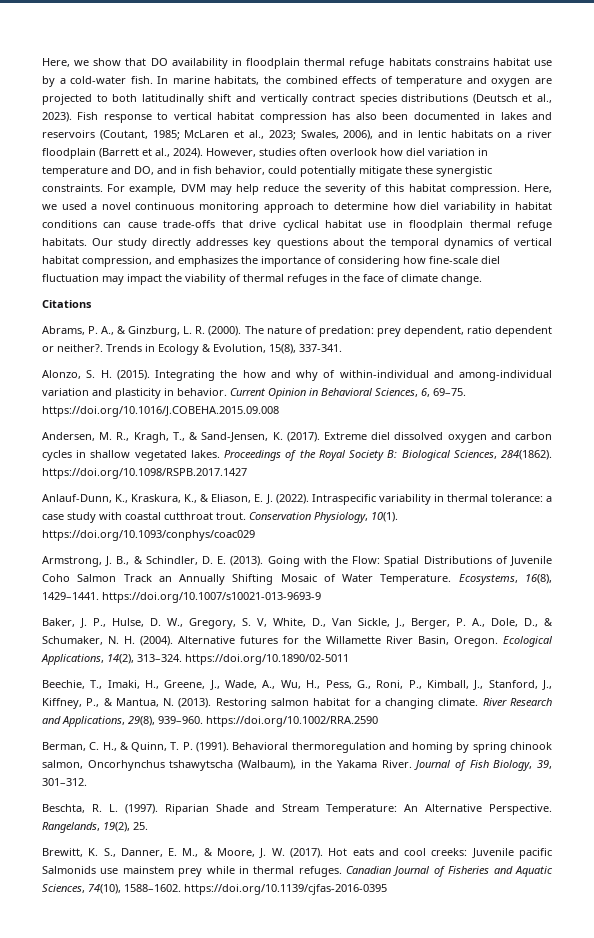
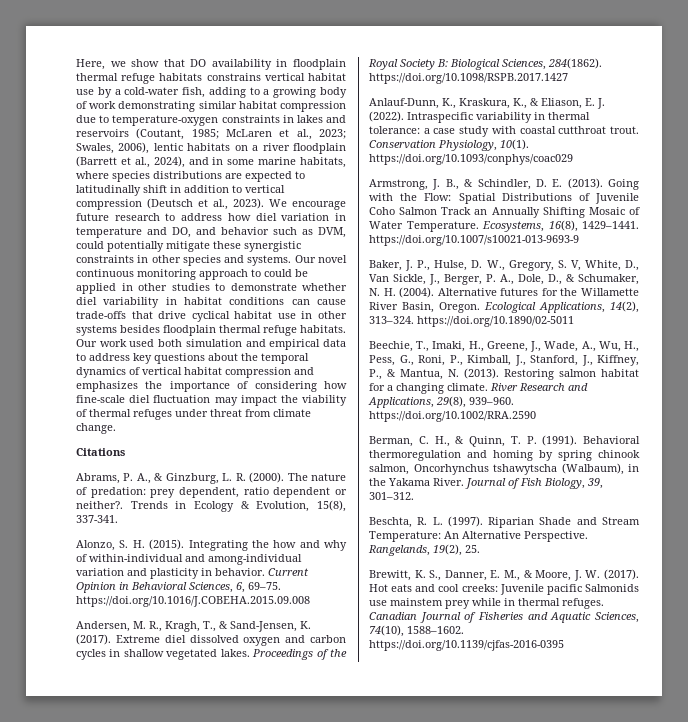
(489, 62) none -> [264,73,305,81] vertical
[130,76,552,87] [42,94,552,105] [42,112,480,123] fish. In marine habitats, the combined effects of temperature and oxygen are projected to both latitudinally shift and vertically contract species distributions (Deutsch et al., 2023). Fish response to vertical habitat compression has also been documented -> [182,87,347,98] [76,101,346,112] [76,115,280,126] fish, adding to a growing body of work demonstrating similar habitat compression due to temperature-oxygen constraints
[378,130,414,138] and in -> (150, 148) none
[173,148,377,158] 2024). However, studies often overlook -> [153,156,346,168] [76,171,305,182] [76,185,285,196] [76,198,346,210] [76,213,223,221] 2024), and in some marine habitats, where species distributions are expected to latitudinally shift in addition to vertical compression (Deutsch et al., 2023). We encourage future research to address
[180,166,265,175] in fish behavior, -> [221,227,346,238] behavior such as DVM,
[42,184,552,195] [42,202,98,210] constraints. For example, DVM may help reduce the severity of this habitat compression. Here, we used a -> [76,255,316,266] constraints in other species and systems. Our
[333,202,416,210] determine how -> [264,269,308,277] [76,283,347,294] could be applied in other studies to demonstrate whether
(403, 224) none -> [318,311,348,319] [76,325,160,336] other systems besides
[118,238,249,249] study directly addresses -> [99,339,346,350] [76,353,130,361] work used both simulation and empirical data to address
[82,256,152,267] compression, -> [225,367,291,378] compression
[330,274,399,282] in the face of -> [175,409,271,417] under threat from

